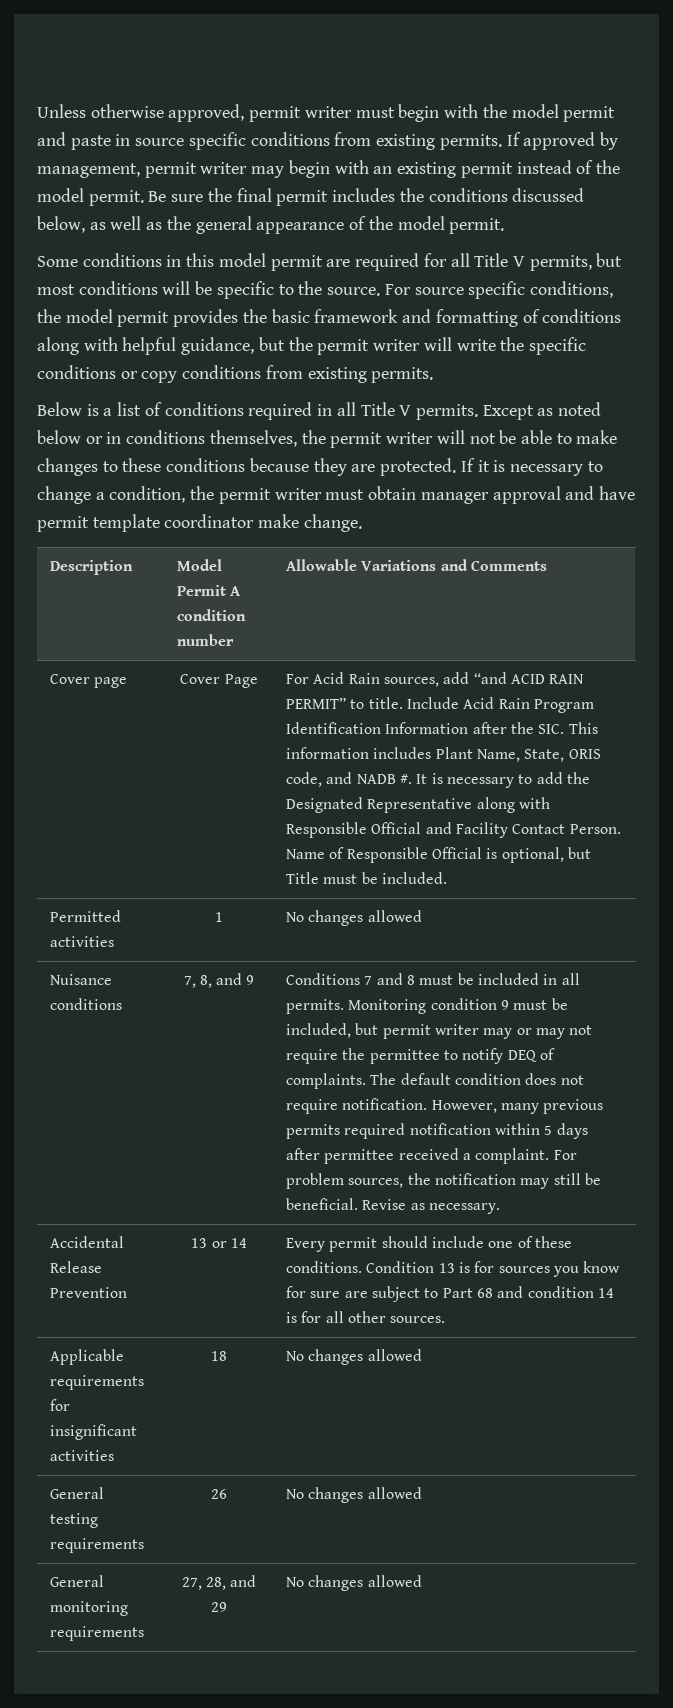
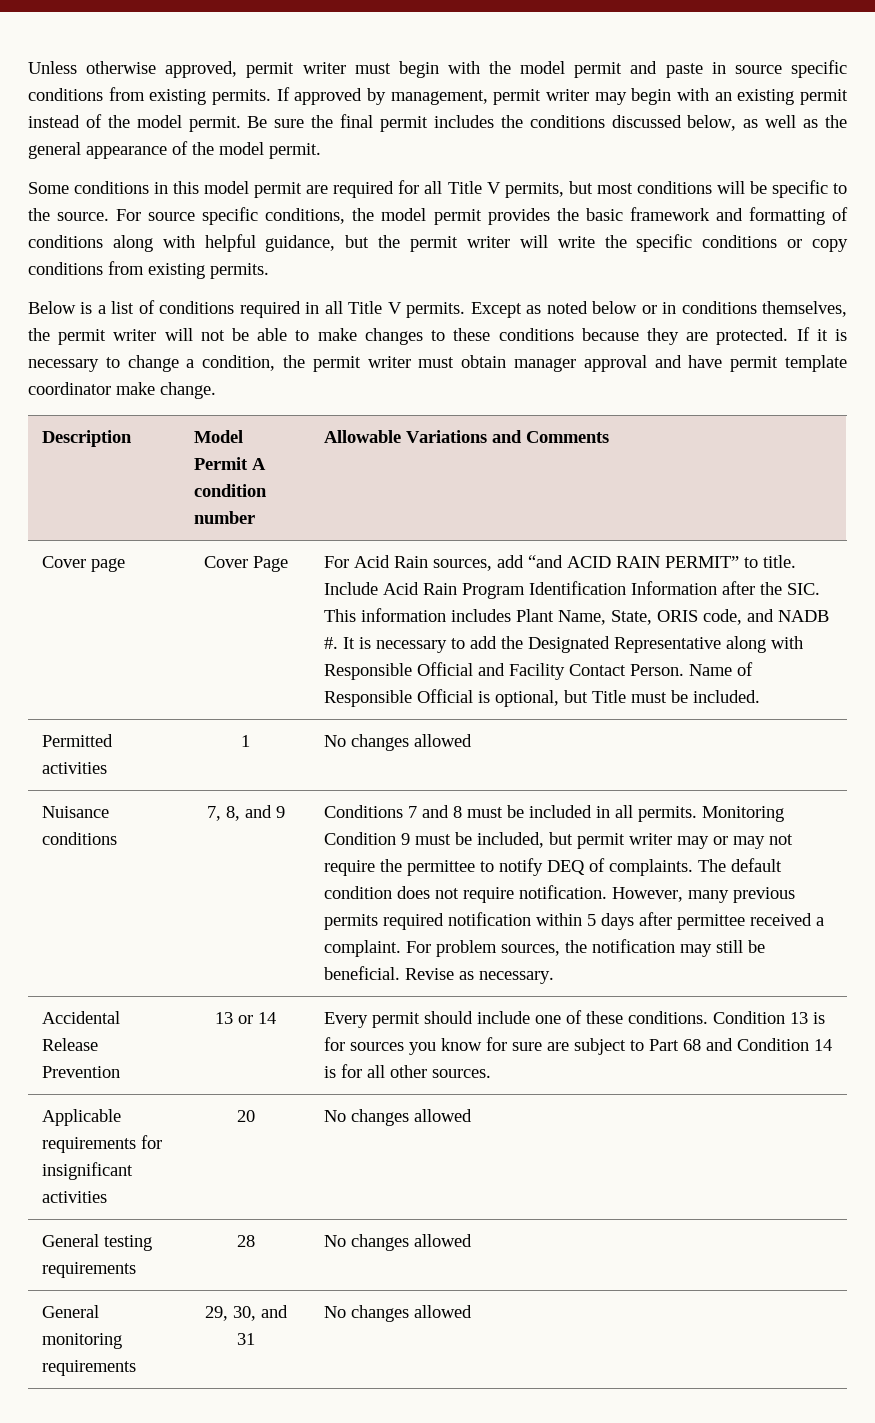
[430,998,497,1010] condition -> [324,832,397,845] Condition
[527,1286,594,1298] condition -> [737,1038,810,1051] Condition
[211,1351,227,1361] 18 -> [236,1110,255,1122] 20
[211,1489,227,1499] 26 -> [236,1235,255,1247] 28
[181,1575,257,1590] [211,1602,227,1612] 27, 28, and 29 -> [204,1305,288,1321] [236,1333,255,1345] 29, 30, and 31

